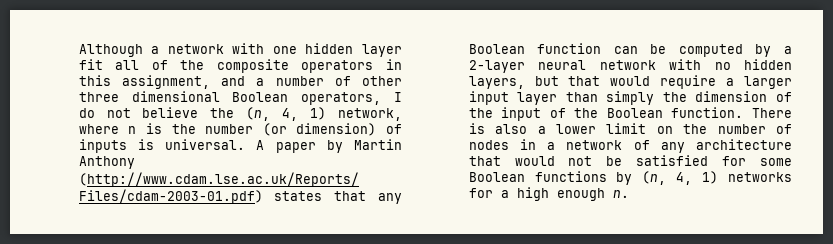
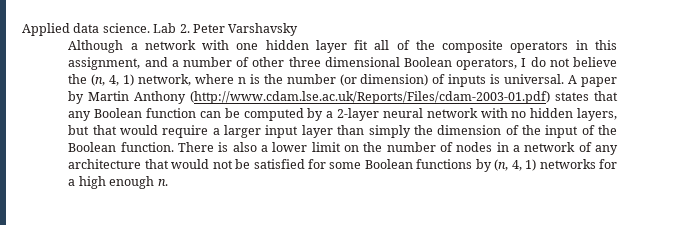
(78, 50) none -> [22,23,299,36] Applied data science. Lab 2. Peter Varshavsky //

